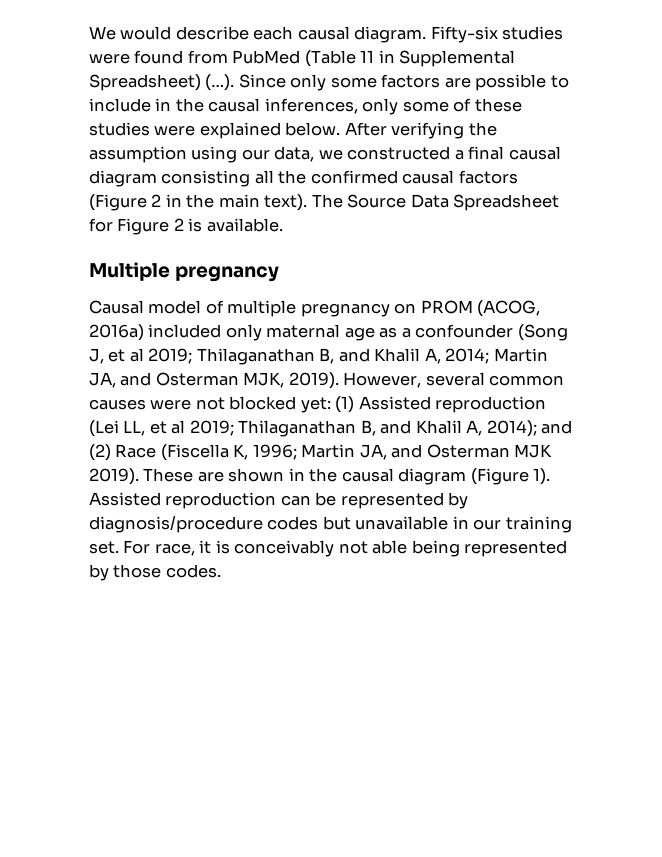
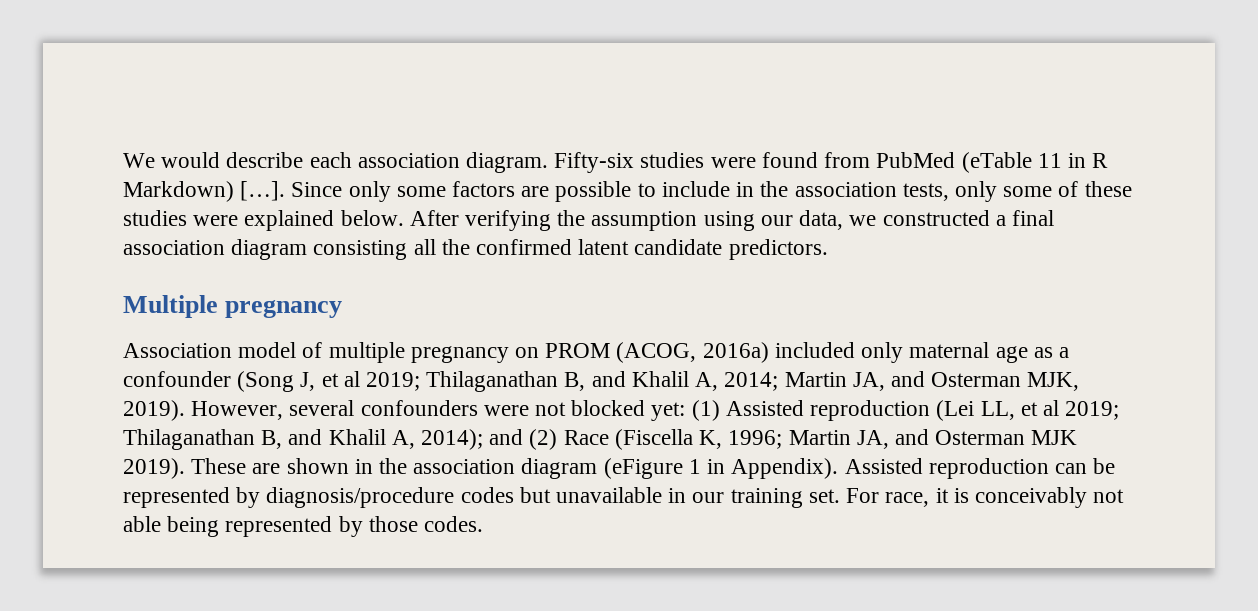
[297,26,350,40] causal -> [357,153,460,168] association
[304,50,356,67] (Table -> [961,152,1032,173] (eTable
[399,50,516,67] [89,74,235,91] Supplemental Spreadsheet) (…). -> [1092,153,1109,168] [123,181,286,202] R Markdown) […].
[208,98,358,114] causal inferences, -> [794,182,949,201] association tests,
[508,146,561,160] causal -> [123,240,225,255] association
[402,170,518,184] [89,194,560,211] [89,218,283,235] causal factors (Figure 2 in the main text). The Source Data Spreadsheet for Figure 2 is available. -> [578,239,828,260] latent candidate predictors.
[89,300,144,314] Causal -> [123,343,232,358] Association
[489,375,565,386] [89,399,146,410] common causes -> [360,400,478,416] confounders
[341,468,551,485] causal diagram (Figure 1). -> [413,458,839,479] association diagram (eFigure 1 in Appendix).

